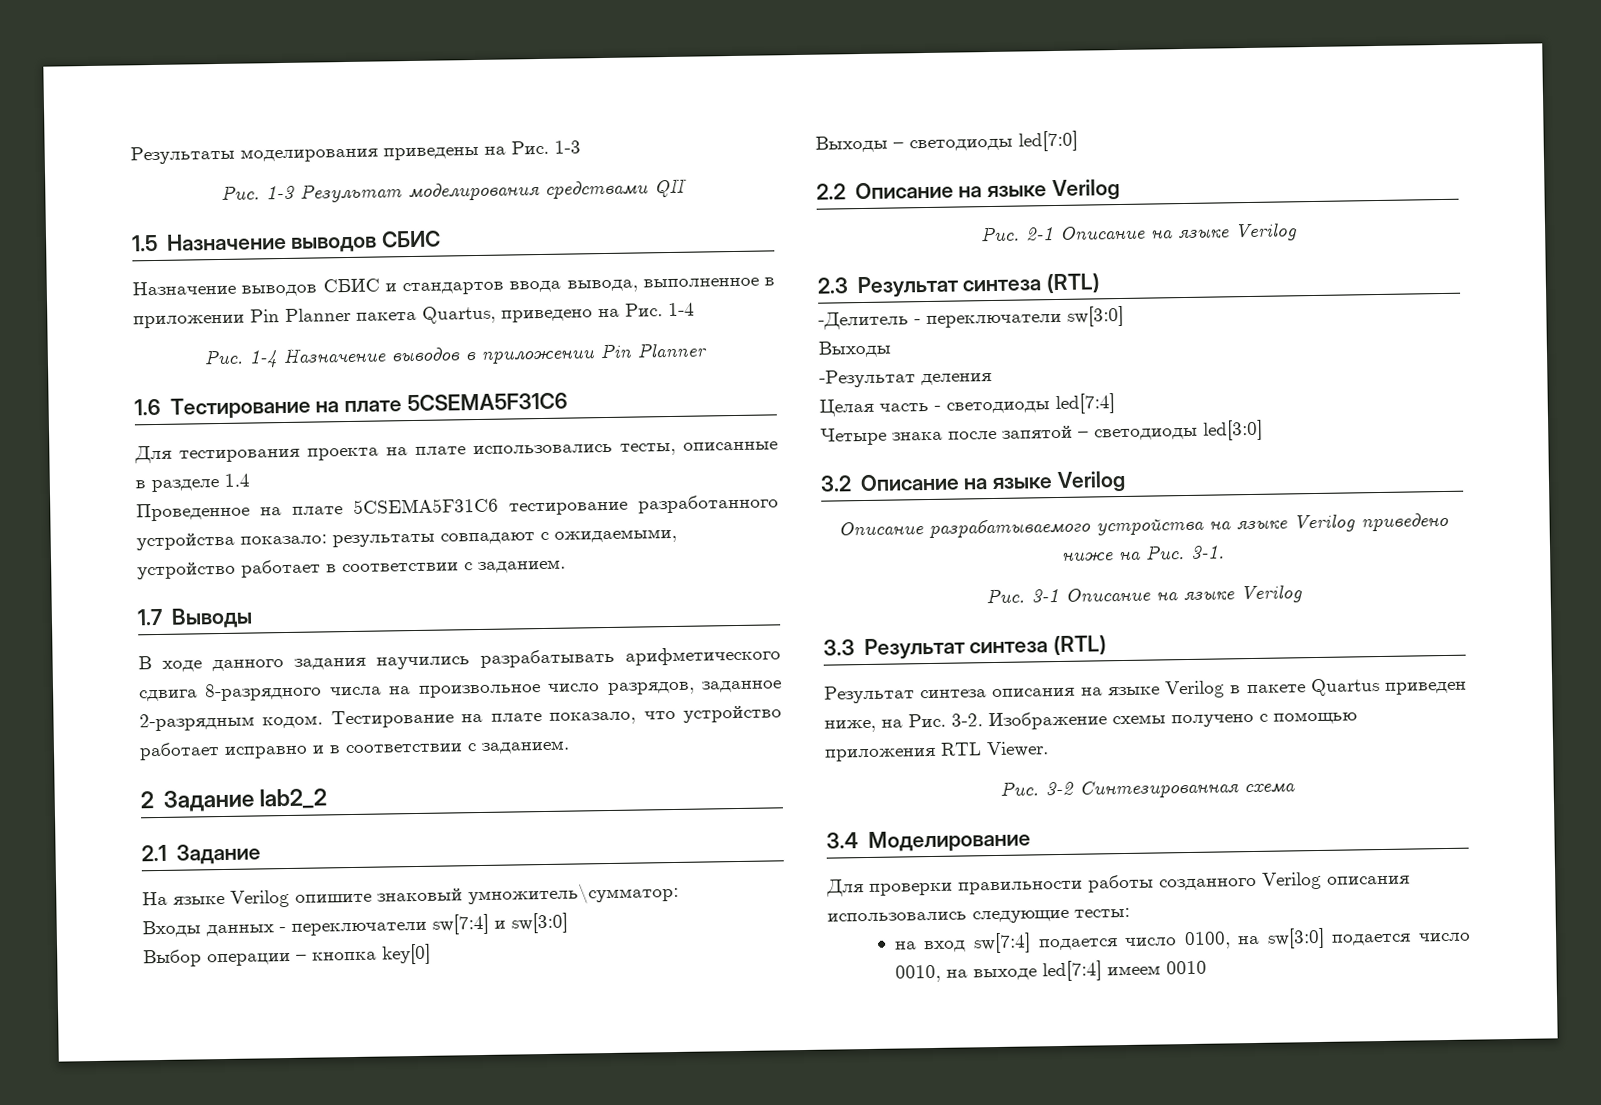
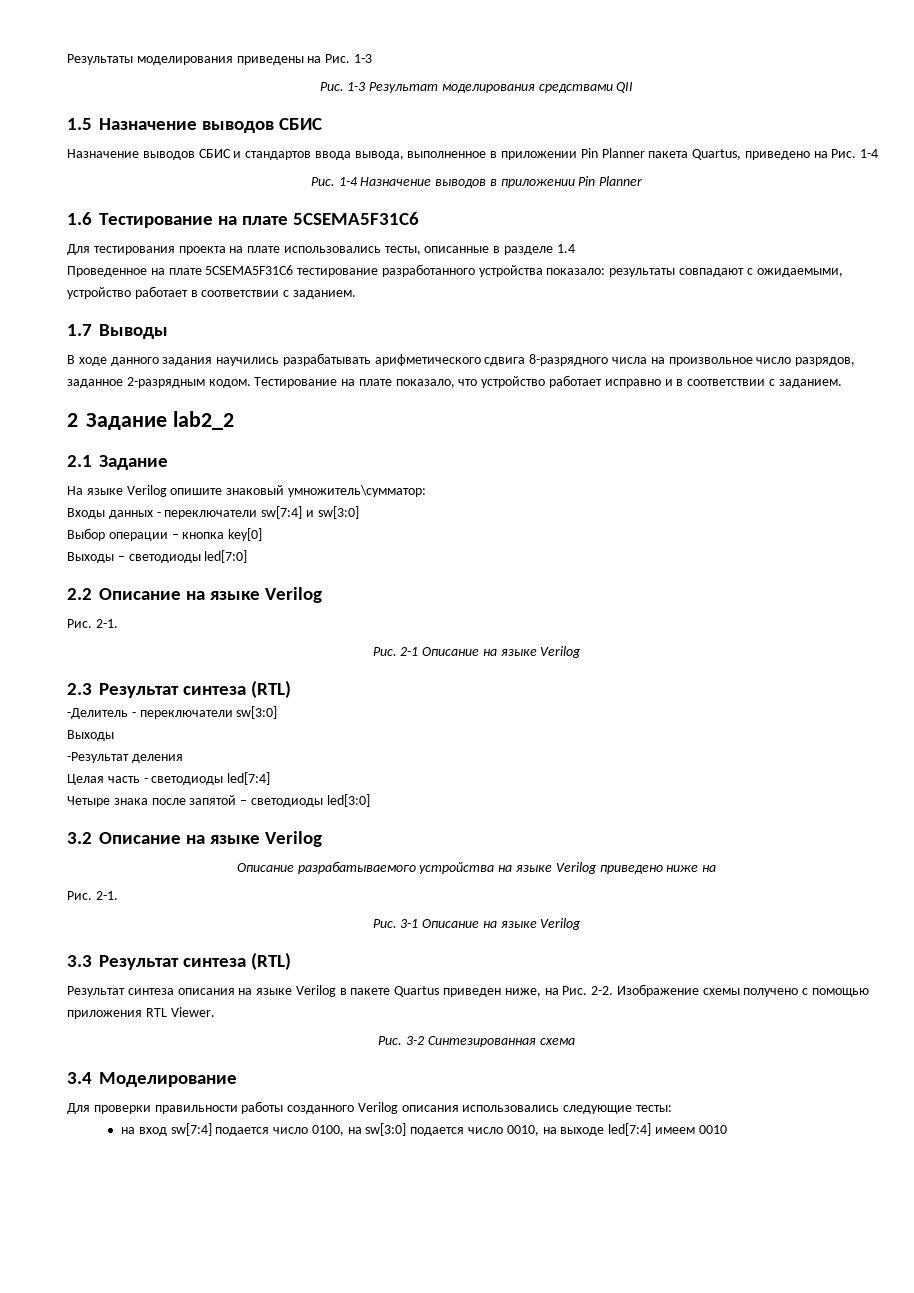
(1120, 190) none -> [67,619,118,628] // Рис. 2-1.
[1145,545,1225,560] Рис. 3-1. -> [67,891,118,900] // Рис. 2-1.
[951,713,983,727] 3-2. -> [591,986,614,995] 2-2.

